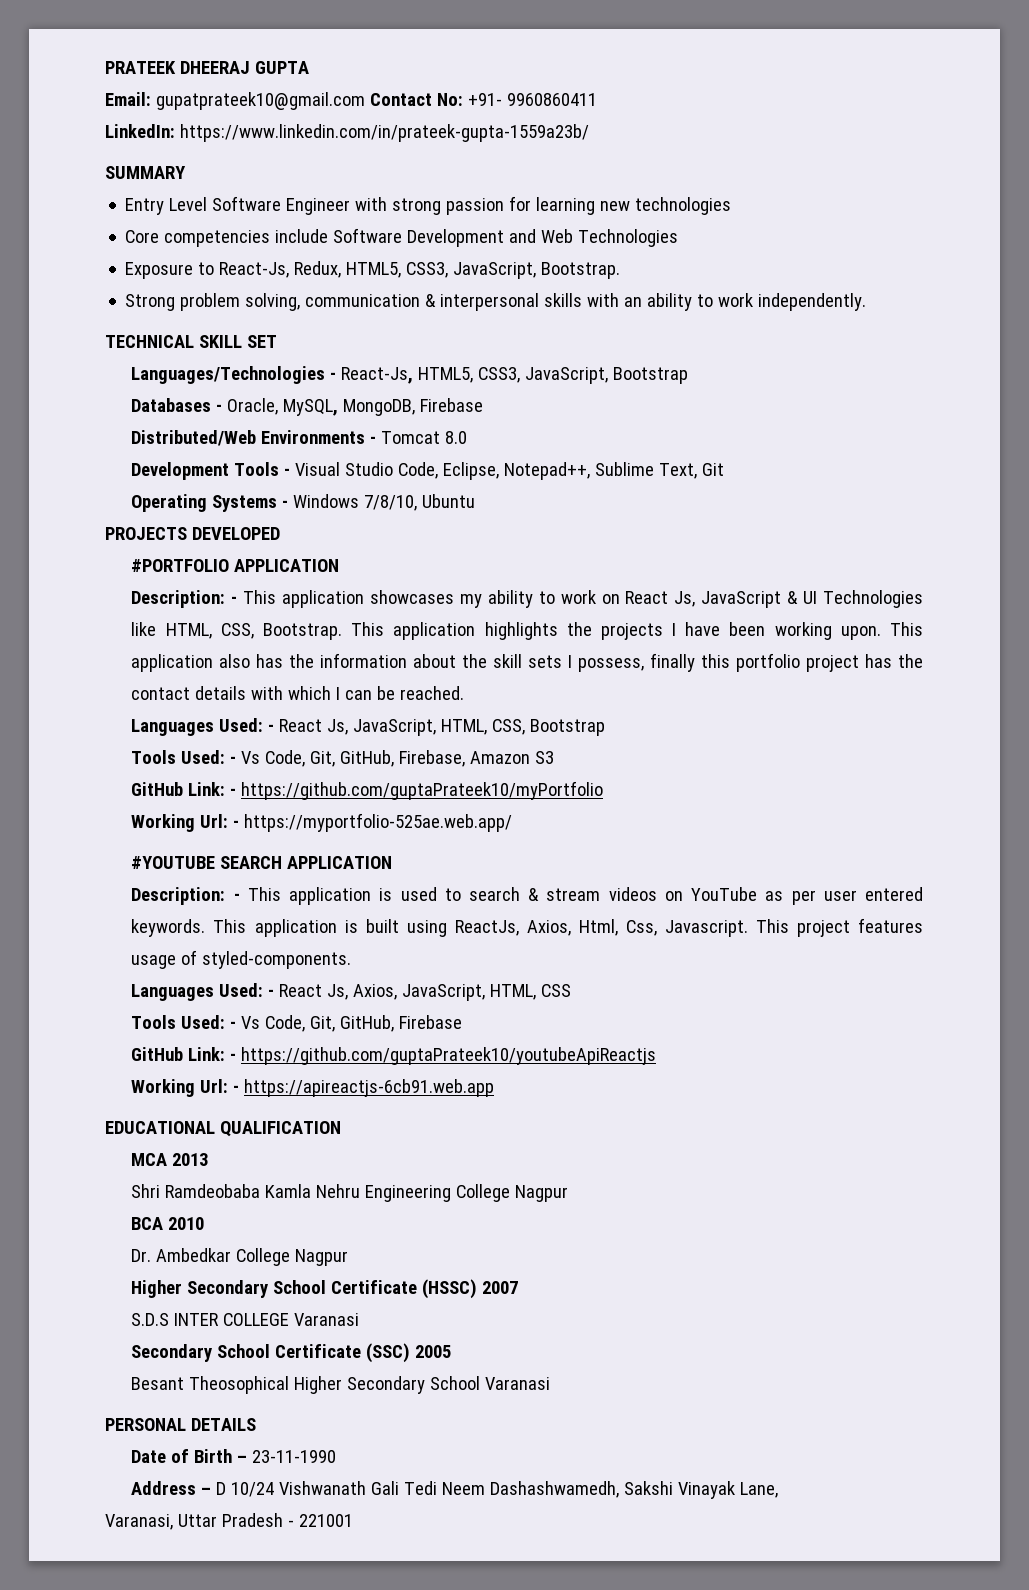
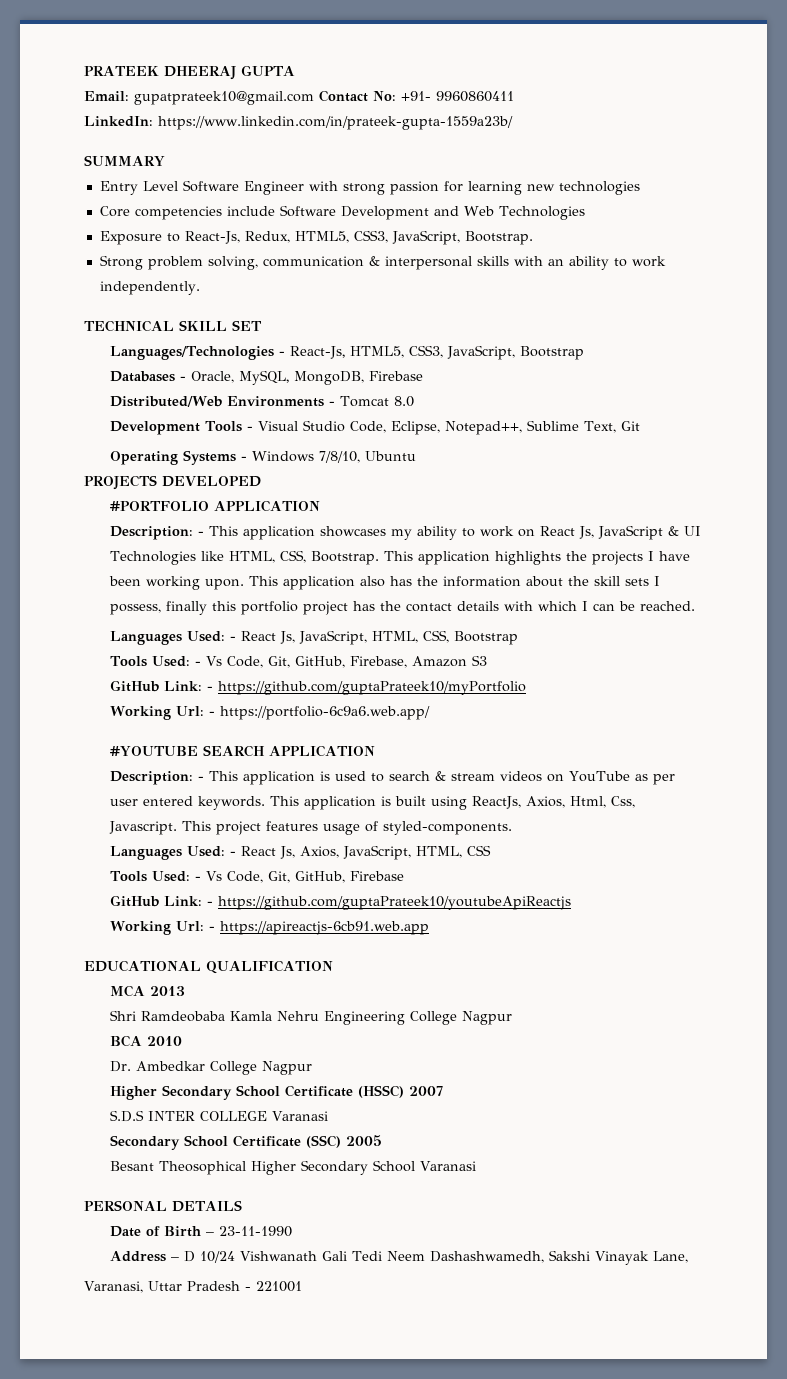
[244,813,513,832] https://myportfolio-525ae.web.app/ -> [220,706,431,720] https://portfolio-6c9a6.web.app/

